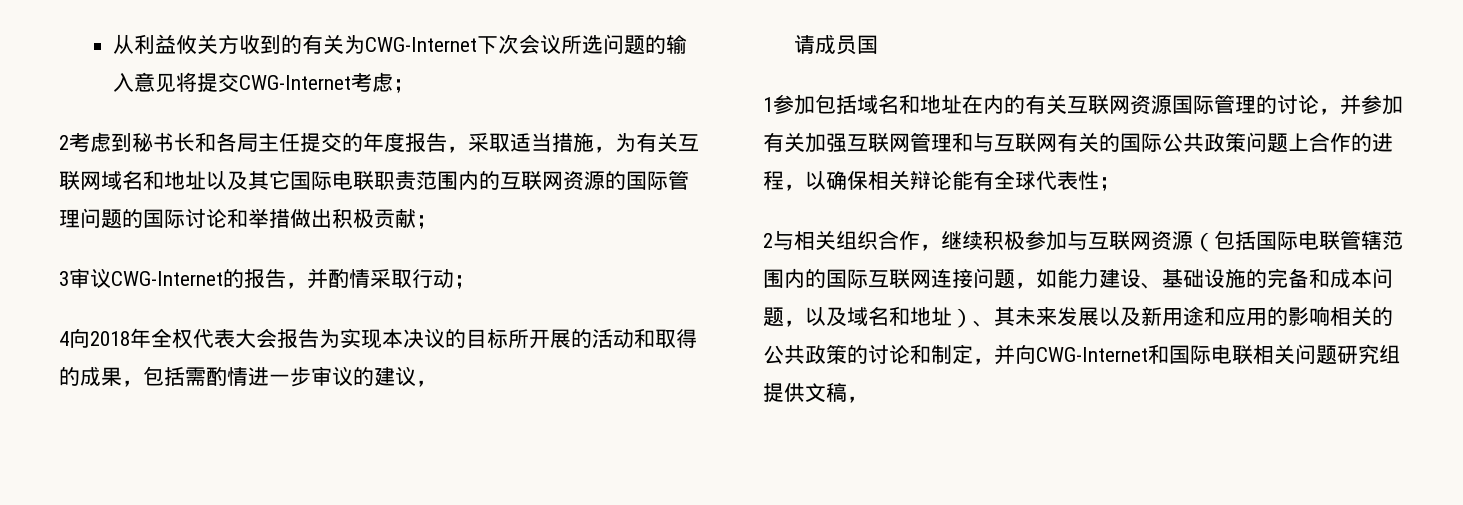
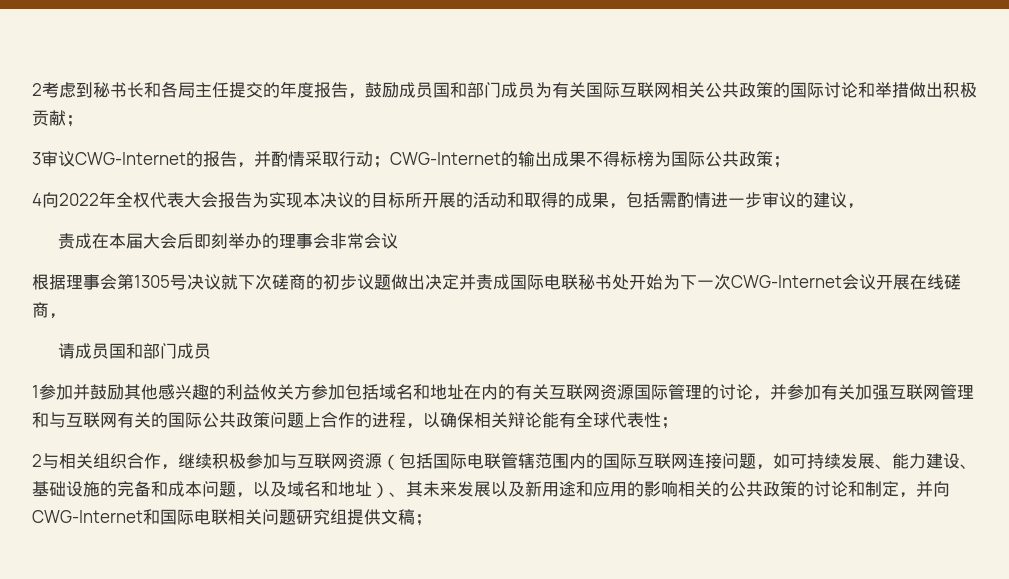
[112,34,687,55] [112,72,414,93] 从利益攸关方收到的有关为CWG-Internet下次会议所选问题的输入意见将提交CWG-Internet考虑； // -> (32, 89) none
[468,132,699,153] [59,170,689,191] [59,208,122,229] 采取适当措施，为有关互联网域名和地址以及其它国际电联职责范围内的互联网资源的国际管理问题 -> [365,82,773,98] 鼓励成员国和部门成员为有关国际互联网相关公共政策
(475, 282) none -> [390,151,790,168] CWG-Internet的输出成果不得标榜为国际公共政策；
[90,331,130,346] 2018 -> [59,193,99,206] 2022
(437, 383) none -> [58,233,399,249] [32,274,961,290] [32,302,66,319] // 责成在本届大会后即刻举办的理事会非常会议 // 根据理事会第1305号决议就下次磋商的初步议题做出决定并责成国际电联秘书处开始为下一次CWG-Internet会议开展在线磋商，
(878, 44) none -> [126,343,212,359] 和部门成员
(815, 105) none -> [73,384,345,400] 并鼓励其他感兴趣的利益攸关方参加
(1057, 278) none -> [790,453,892,469] 可持续发展、
[847,396,868,403] ， -> [415,514,432,526] ；

